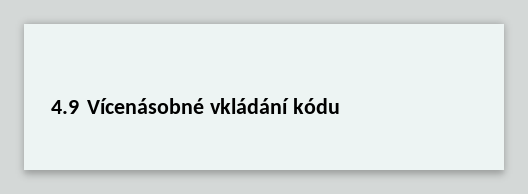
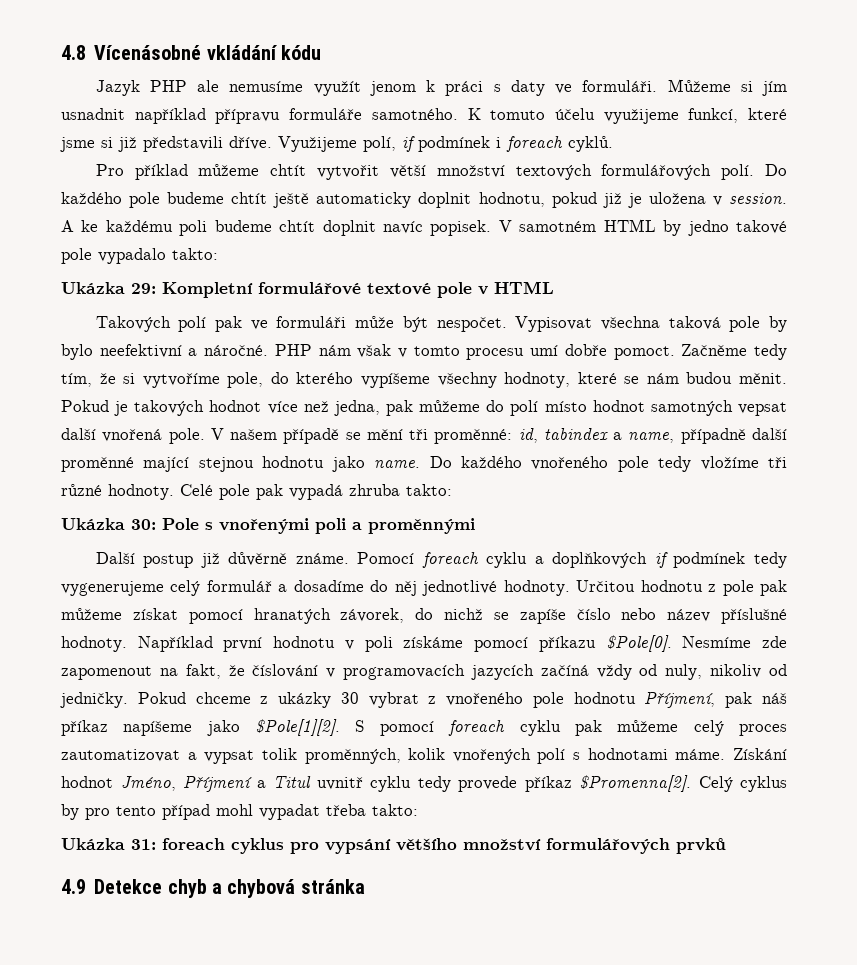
[51,100,79,114] 4.9 -> [61,45,86,60] 4.8
(340, 106) none -> [95,79,788,96] [61,108,787,124] [60,136,613,152] [95,164,788,180] [61,192,788,208] [61,219,788,236] [61,248,218,264] [61,281,554,298] [95,316,788,332] [61,344,787,360] [61,372,787,388] [61,400,787,416] [61,428,787,444] [61,456,787,472] [61,484,452,500] [61,518,475,534] [95,552,787,568] [61,580,787,596] [61,608,787,624] [61,635,788,652] [61,664,787,680] [60,692,787,708] [61,719,788,736] [61,748,787,764] [61,775,787,792] [61,804,418,820] [61,838,726,854] [61,879,365,898] // Jazyk PHP ale nemusíme využít jenom k práci s daty ve formuláři. Můžeme si jím usnadnit například přípravu formuláře samotného. K tomuto účelu využijeme funkcí, které jsme si již představili dříve. Využijeme polí, if podmínek i foreach cyklů. // Pro příklad můžeme chtít vytvořit větší množství textových formulářových polí. Do každého pole budeme chtít ještě automaticky doplnit hodnotu, pokud již je uložena v session. A ke každému poli budeme chtít doplnit navíc popisek. V samotném HTML by jedno takové pole vypadalo takto: // Ukázka 29: Kompletní formulářové textové pole v HTML // Takových polí pak ve formuláři může být nespočet. Vypisovat všechna taková pole by bylo neefektivní a náročné. PHP nám však v tomto procesu umí dobře pomoct. Začněme tedy tím, že si vytvoříme pole, do kterého vypíšeme všechny hodnoty, které se nám budou měnit. Pokud je takových hodnot více než jedna, pak můžeme do polí místo hodnot samotných vepsat další vnořená pole. V našem případě se mění tři proměnné: id, tabindex a name, případně další proměnné mající stejnou hodnotu jako name. Do každého vnořeného pole tedy vložíme tři různé hodnoty. Celé pole pak vypadá zhruba takto: // Ukázka 30: Pole s vnořenými poli a proměnnými // Další postup již důvěrně známe. Pomocí foreach cyklu a doplňkových if podmínek tedy vygenerujeme celý formulář a dosadíme do něj jednotlivé hodnoty. Určitou hodnotu z pole pak můžeme získat pomocí hranatých závorek, do nichž se zapíše číslo nebo název příslušné hodnoty. Například první hodnotu v poli získáme pomocí příkazu $Pole[0]. Nesmíme zde zapomenout na fakt, že číslování v programovacích jazycích začíná vždy od nuly, nikoliv od jedničky. Pokud chceme z ukázky 30 vybrat z vnořeného pole hodnotu Příjmení, pak náš příkaz napíšeme jako $Pole[1][2]. S pomocí foreach cyklu pak můžeme celý proces zautomatizovat a vypsat tolik proměnných, kolik vnořených polí s hodnotami máme. Získání hodnot Jméno, Příjmení a Titul uvnitř cyklu tedy provede příkaz $Promenna[2]. Celý cyklus by pro tento případ mohl vypadat třeba takto: // Ukázka 31: foreach cyklus pro vypsání většího množství formulářových prvků // 4.9 Detekce chyb a chybová stránka

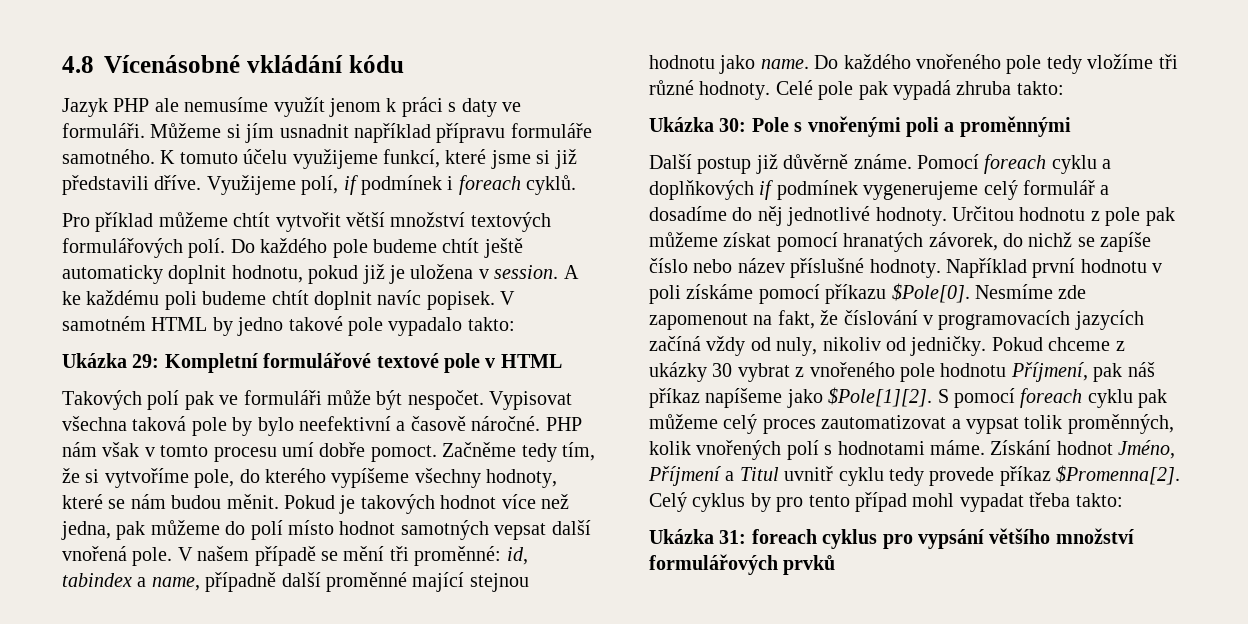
(198, 352) none -> [410,416,466,431] časově
[753,552,787,568] tedy -> (858, 190) none
[61,879,365,898] // 4.9 Detekce chyb a chybová stránka -> (836, 565) none

